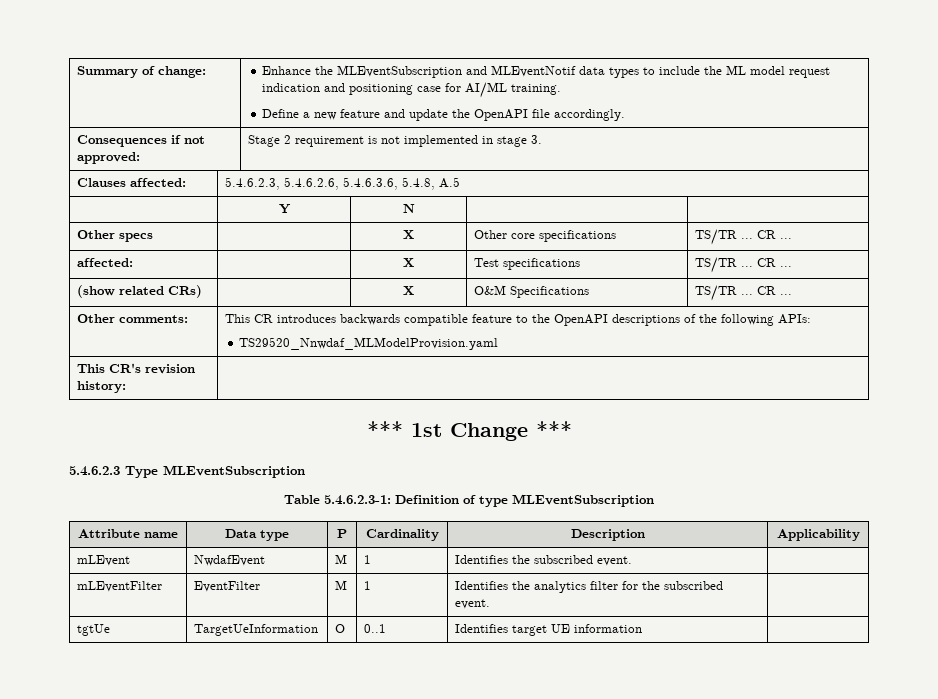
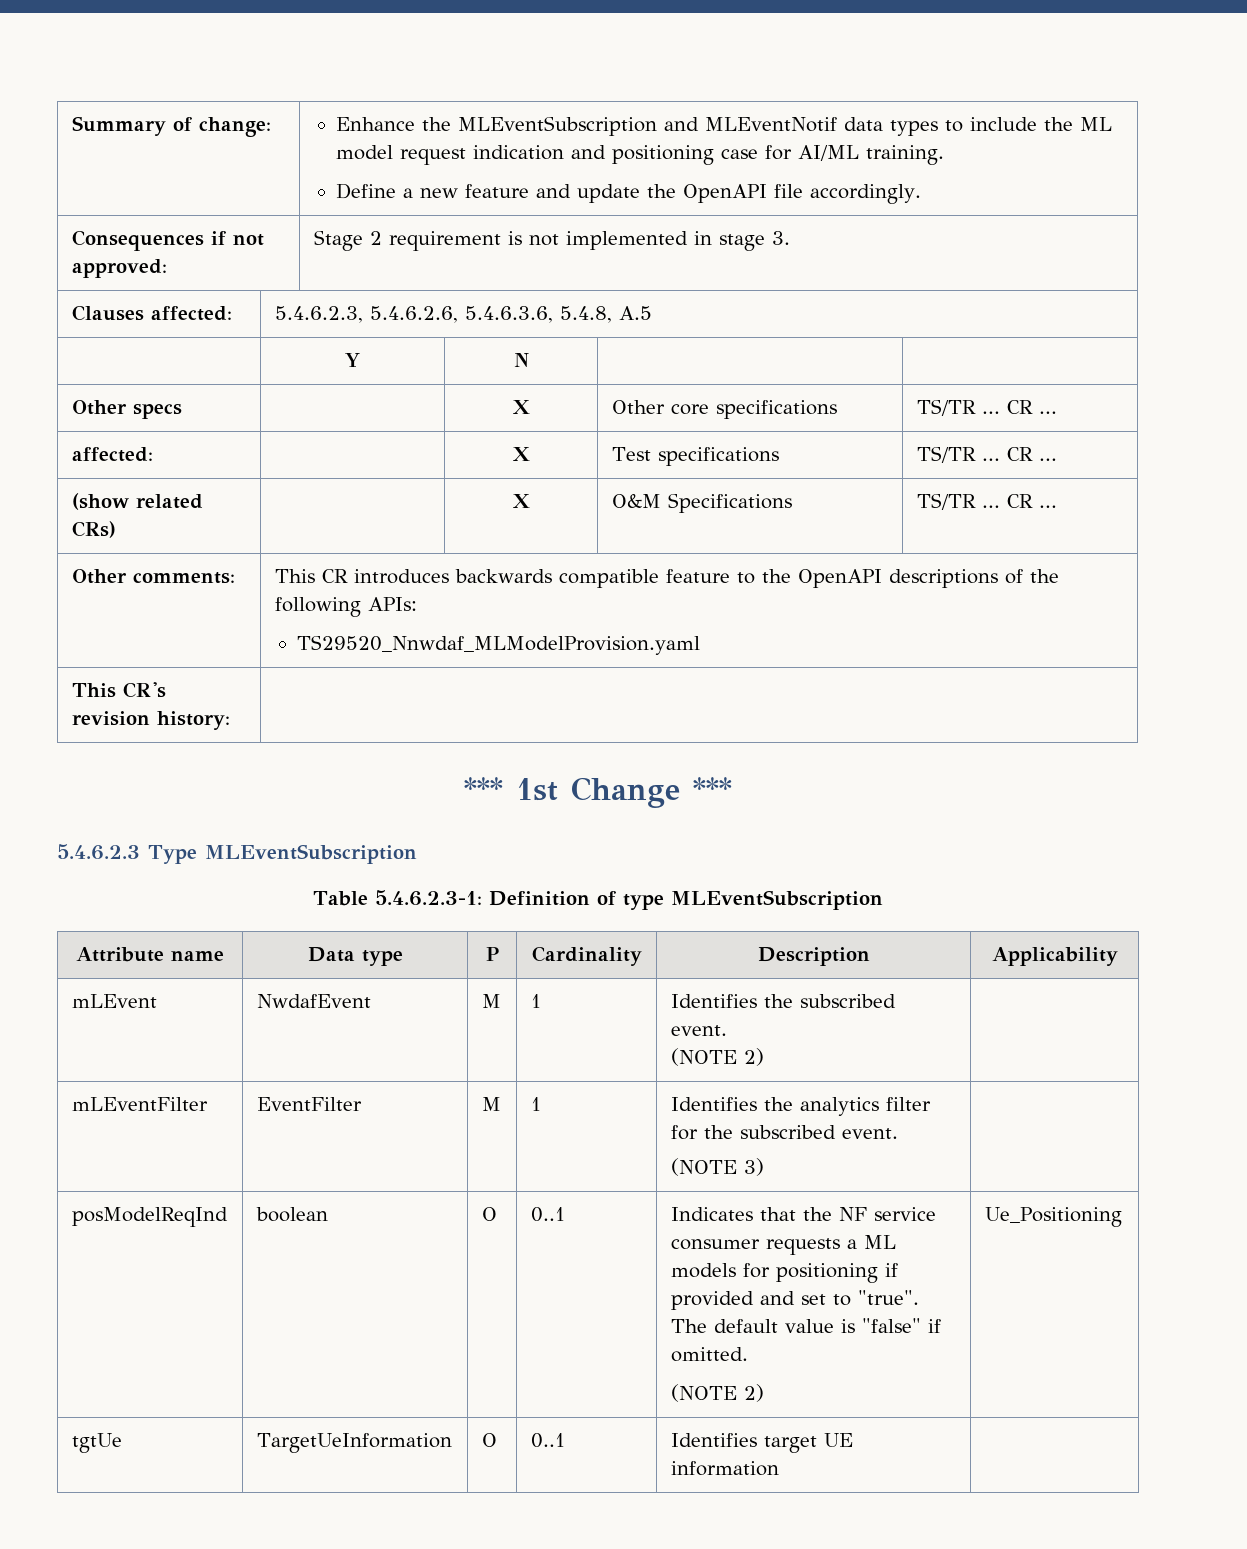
(633, 561) none -> [670,1048,764,1066] // (NOTE 2)
(491, 604) | -> [670,1158,764,1176] [71,1207,228,1227] [255,1207,328,1222] [481,1207,497,1221] [530,1207,565,1222] [670,1207,936,1221] [670,1235,896,1255] [670,1263,898,1283] [670,1290,919,1310] [670,1318,941,1333] [670,1347,748,1362] [670,1384,764,1402] [984,1207,1122,1227] // (NOTE 3) | // posModelReqInd | boolean | O | 0..1 | Indicates that the NF service consumer requests a ML models for positioning if provided and set to "true". The default value is "false" if omitted. // (NOTE 2) | Ue_Positioning

